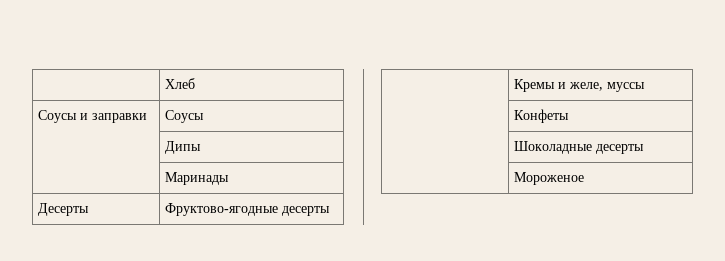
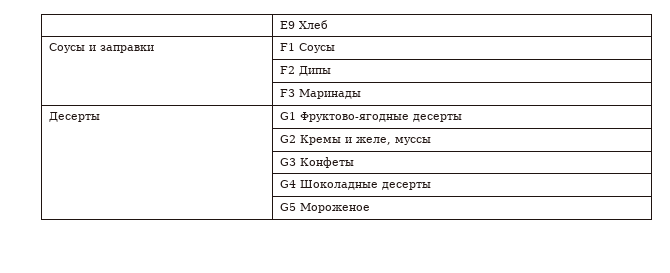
(165, 83) | -> [279,21,295,29] | E9
(148, 118) none -> [279,43,295,51] F1
(205, 116) none -> [279,66,295,74] F2
(202, 147) none -> [279,89,295,97] F3
(90, 209) none -> [279,112,296,120] G1
(331, 211) none -> [279,135,296,143] G2
(646, 87) none -> [279,158,296,166] G3
(570, 116) none -> [279,180,296,188] G4
(645, 149) none -> [279,203,296,211] G5

